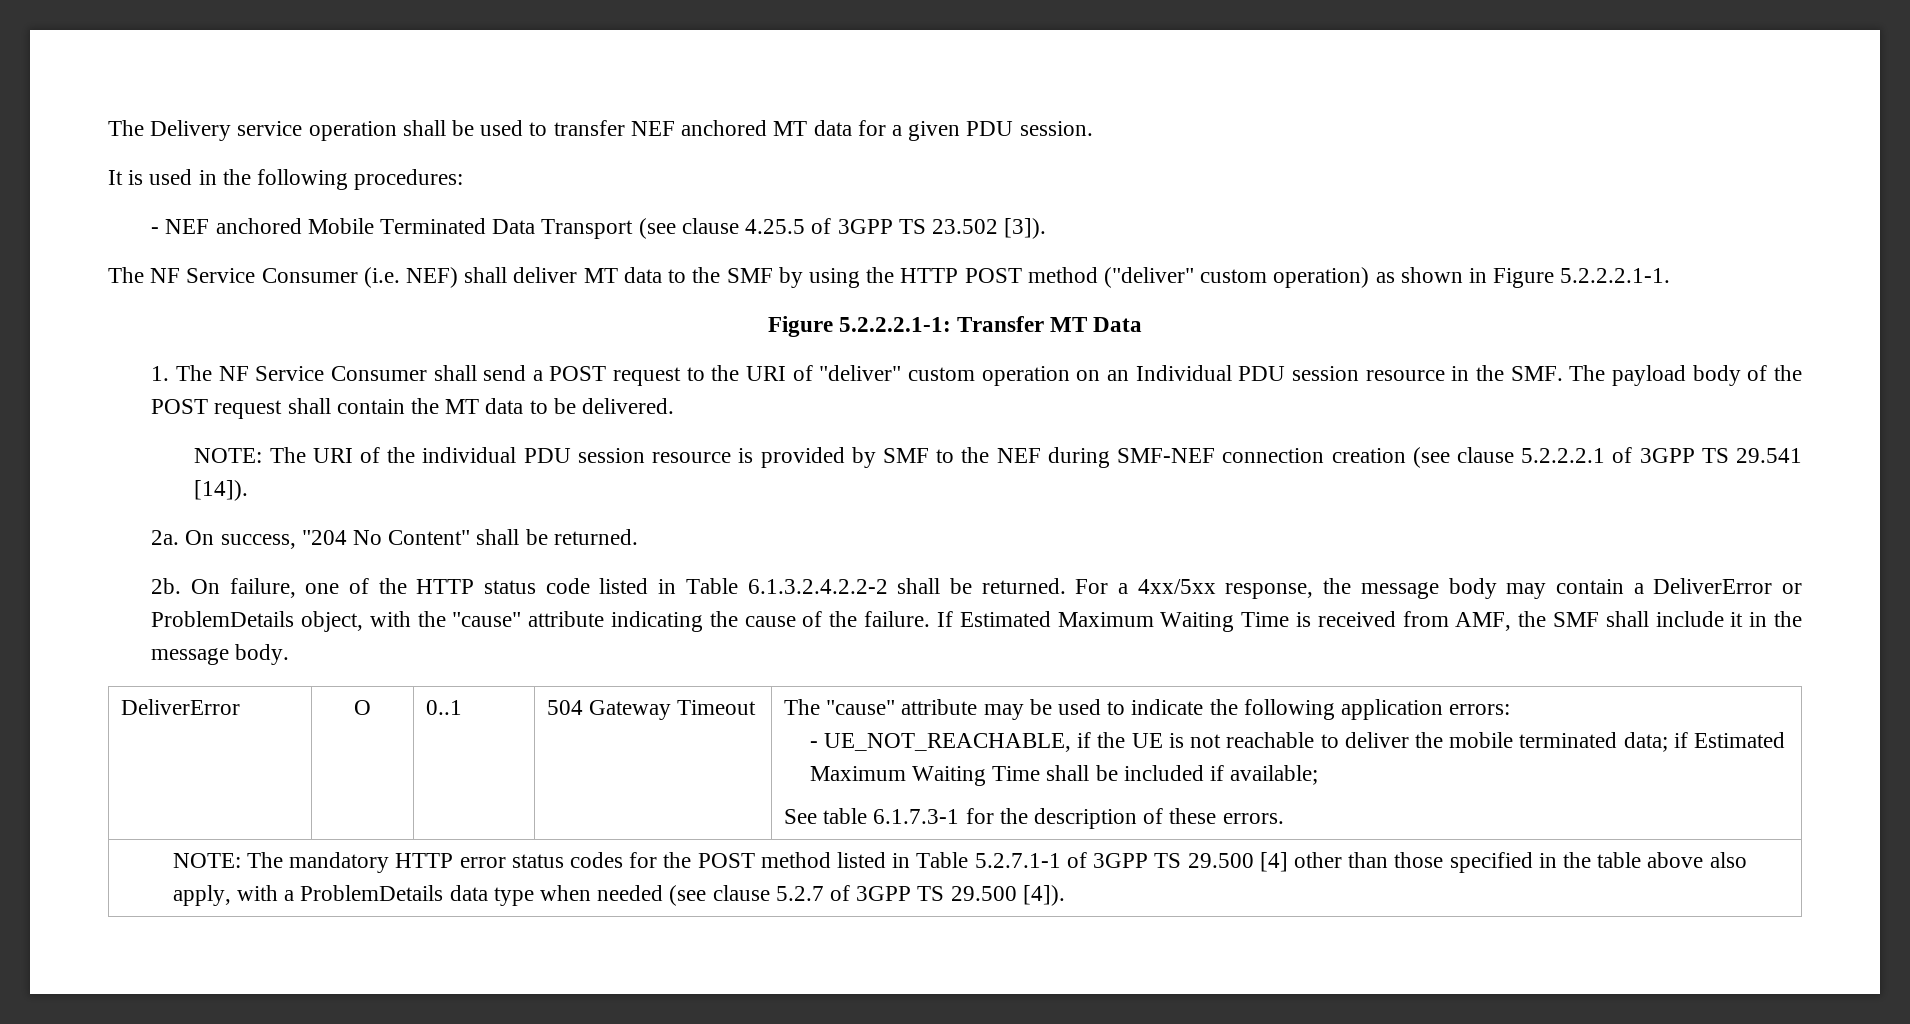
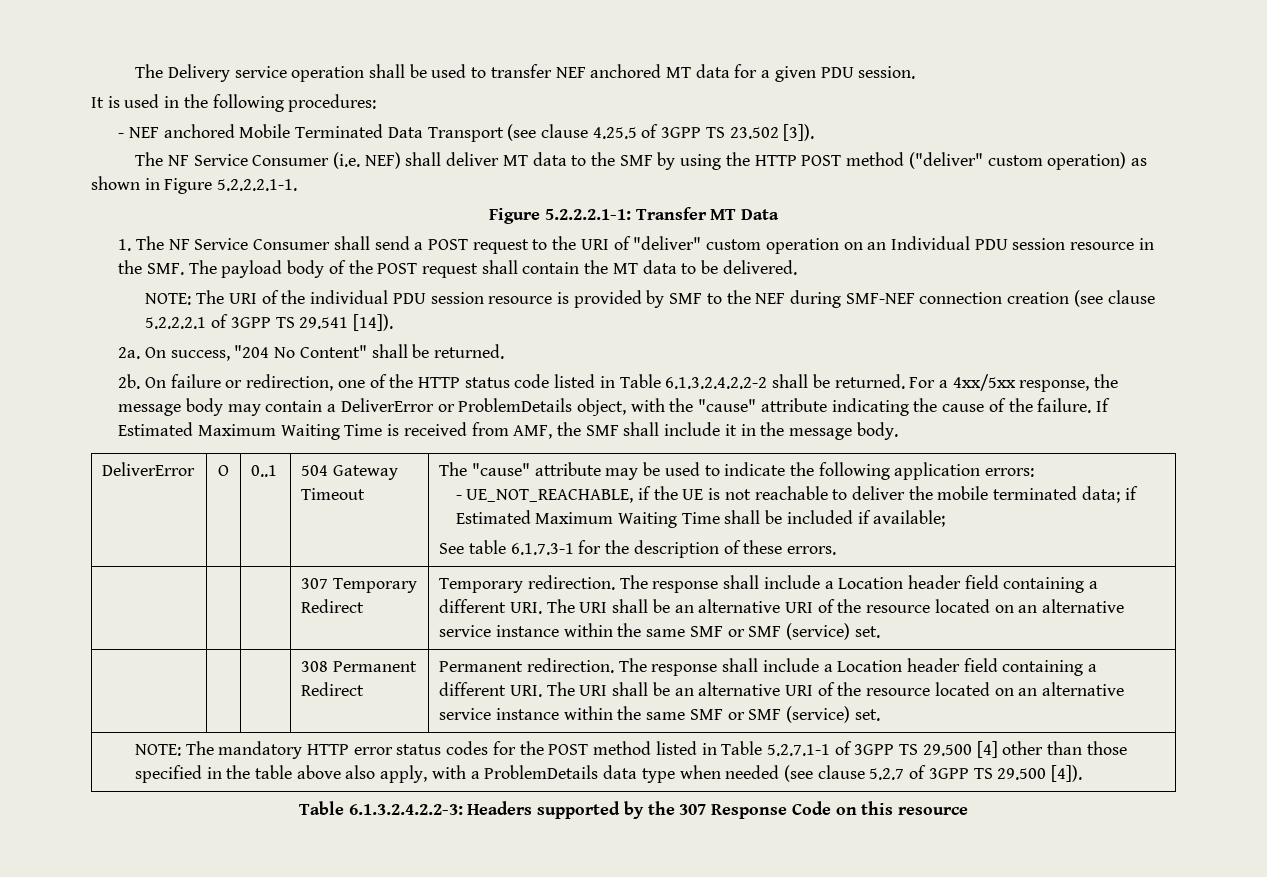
[229,578,296,598] failure, -> [170,374,334,391] failure or redirection,
(1284, 818) none -> [301,578,417,593] [301,599,365,613] [439,575,1099,593] [439,599,1125,614] [439,623,880,640] [301,661,417,672] [301,682,365,696] [439,658,1098,676] [439,682,1125,697] [439,706,880,723] // | | | 307 Temporary Redirect | Temporary redirection. The response shall include a Location header field containing a different URI. The URI shall be an alternative URI of the resource located on an alternative service instance within the same SMF or SMF (service) set. // | | | 308 Permanent Redirect | Permanent redirection. The response shall include a Location header field containing a different URI. The URI shall be an alternative URI of the resource located on an alternative service instance within the same SMF or SMF (service) set.
(1065, 895) none -> [299,801,968,819] // Table 6.1.3.2.4.2.2-3: Headers supported by the 307 Response Code on this resource

